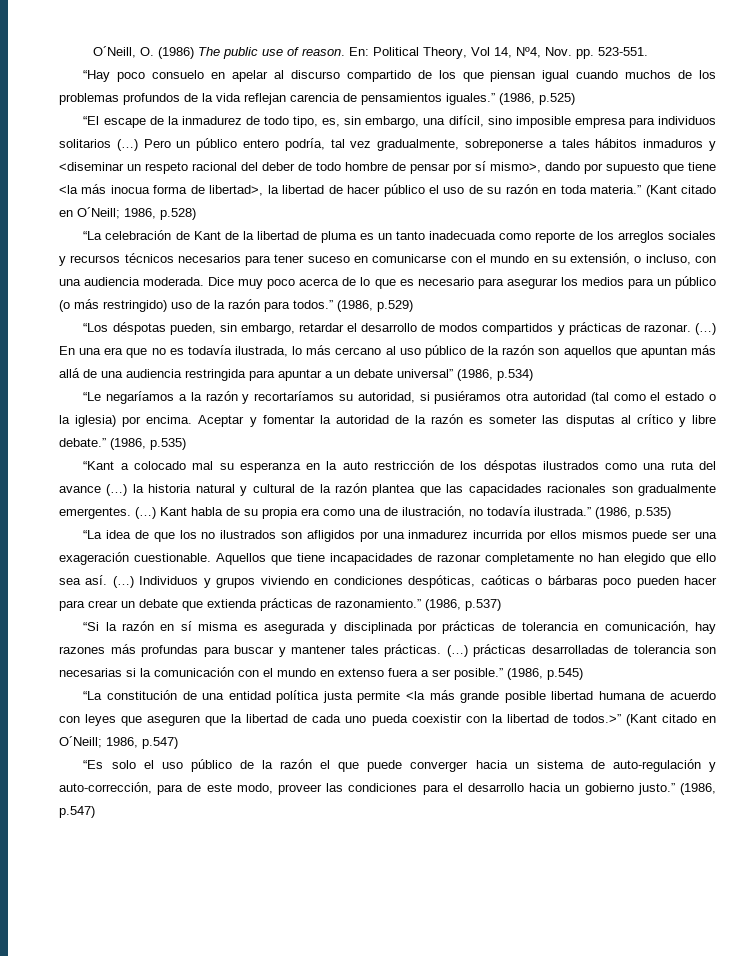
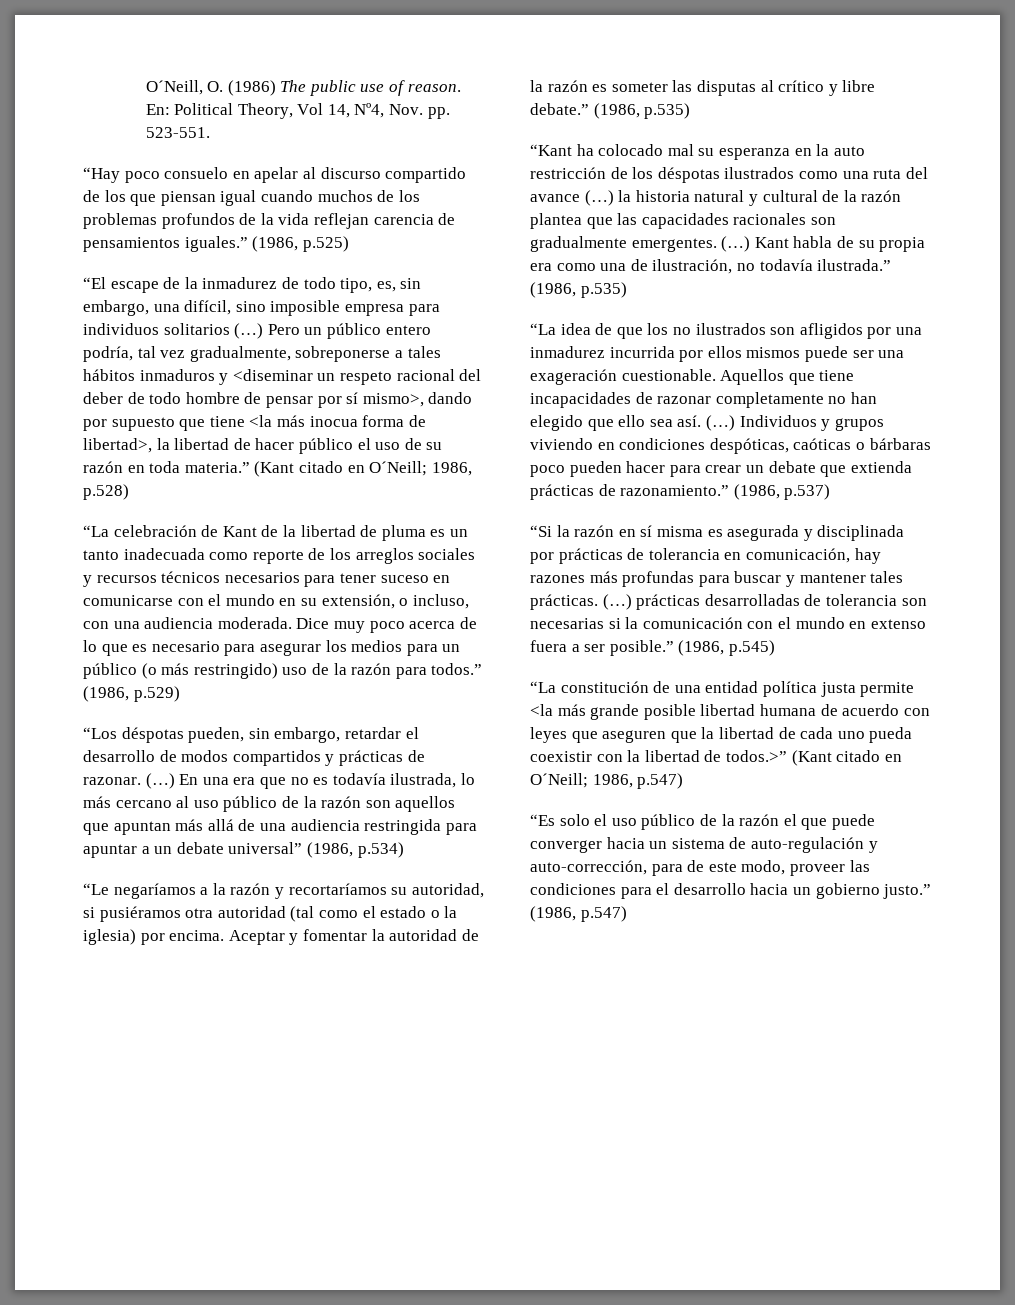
[120,463,129,470] a -> [576,144,594,156] ha

